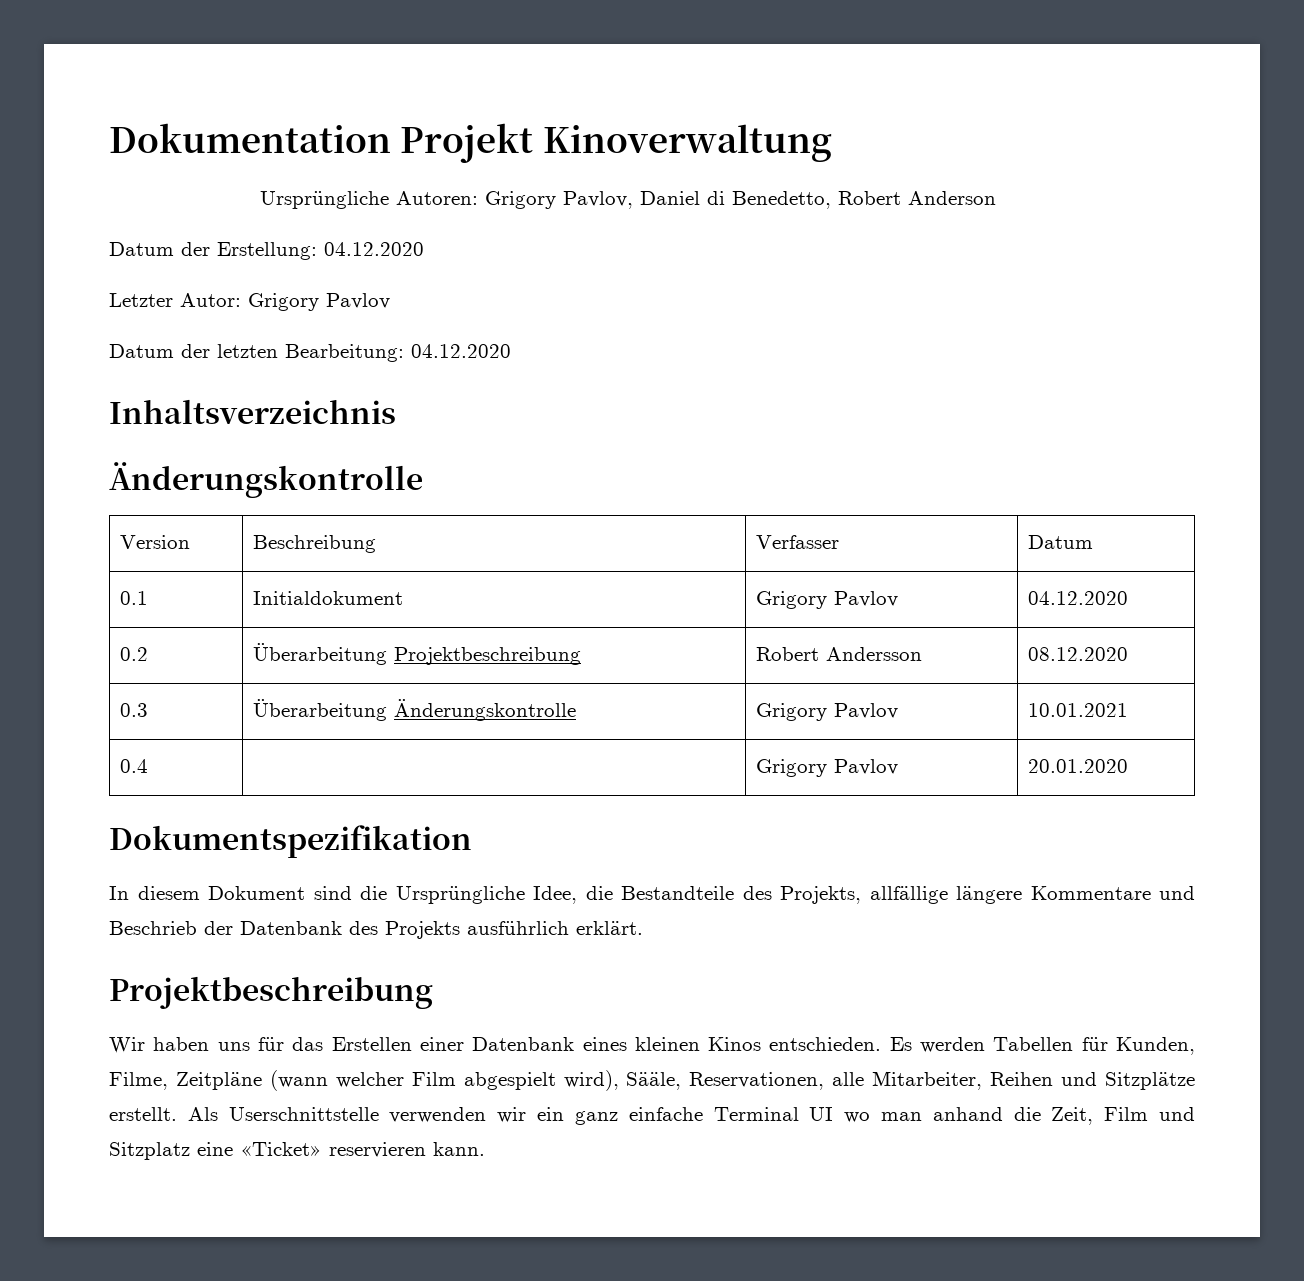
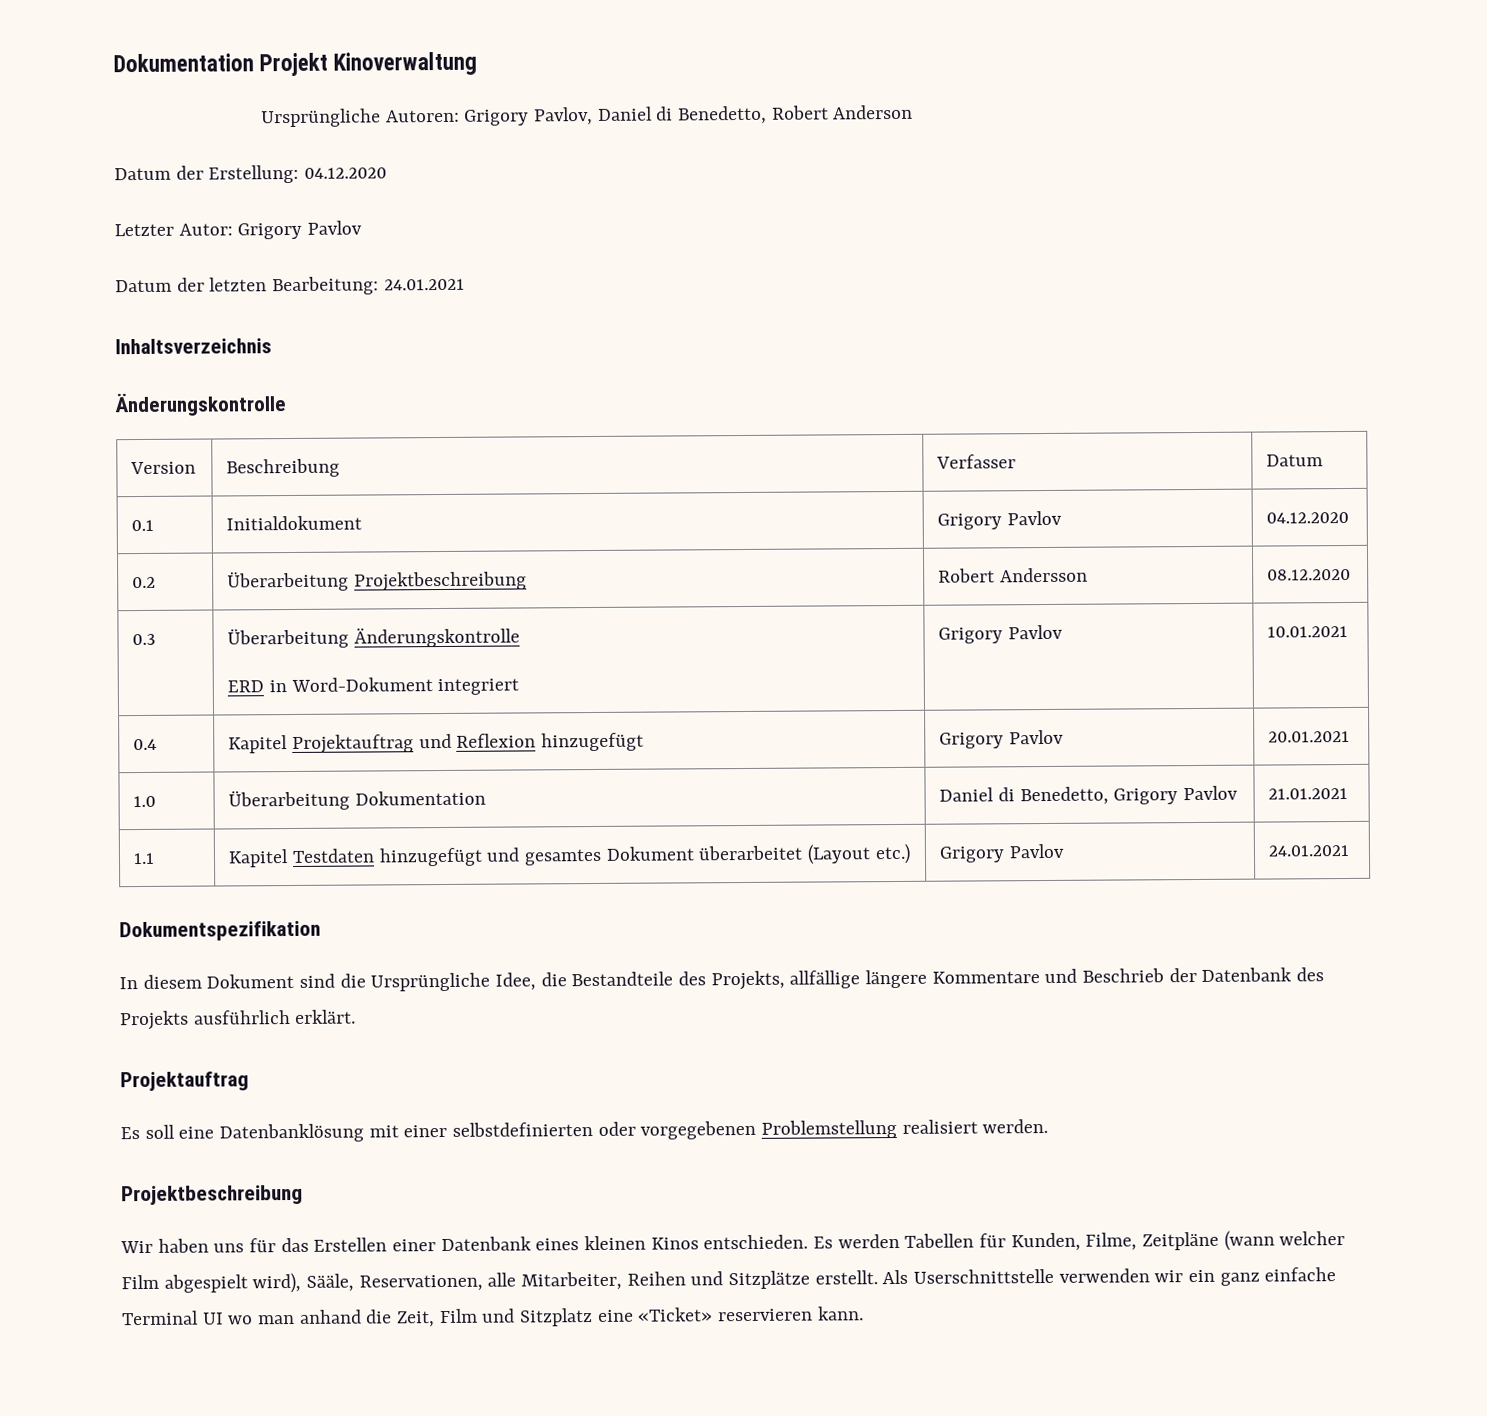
[411,344,511,358] 04.12.2020 -> [383,278,465,291] 24.01.2021
(577, 710) none -> [227,677,520,696] // ERD in Word-Dokument integriert
[756,759,899,777] [1028,759,1129,773] | Grigory Pavlov | 20.01.2020 -> [228,732,645,754] [939,729,1065,749] [1268,730,1351,743] [133,795,157,808] [228,789,487,811] [939,785,1239,806] [1268,787,1349,800] [133,852,156,865] [228,843,911,868] [939,843,1066,863] [1268,844,1350,857] Kapitel Projektauftrag und Reflexion hinzugefügt | Grigory Pavlov | 20.01.2021 // 1.0 | Überarbeitung Dokumentation | Daniel di Benedetto, Grigory Pavlov | 21.01.2021 // 1.1 | Kapitel Testdaten hinzugefügt und gesamtes Dokument überarbeitet (Layout etc.) | Grigory Pavlov | 24.01.2021
(643, 928) none -> [120,1071,249,1092] [120,1118,1049,1143] // Projektauftrag // Es soll eine Datenbanklösung mit einer selbstdefinierten oder vorgegebenen Problemstellung realisiert werden.

